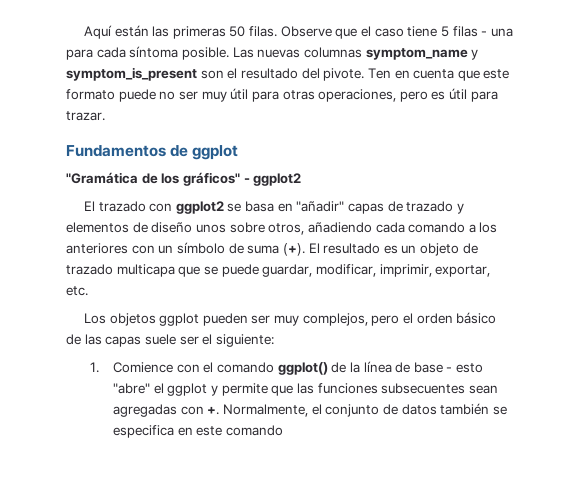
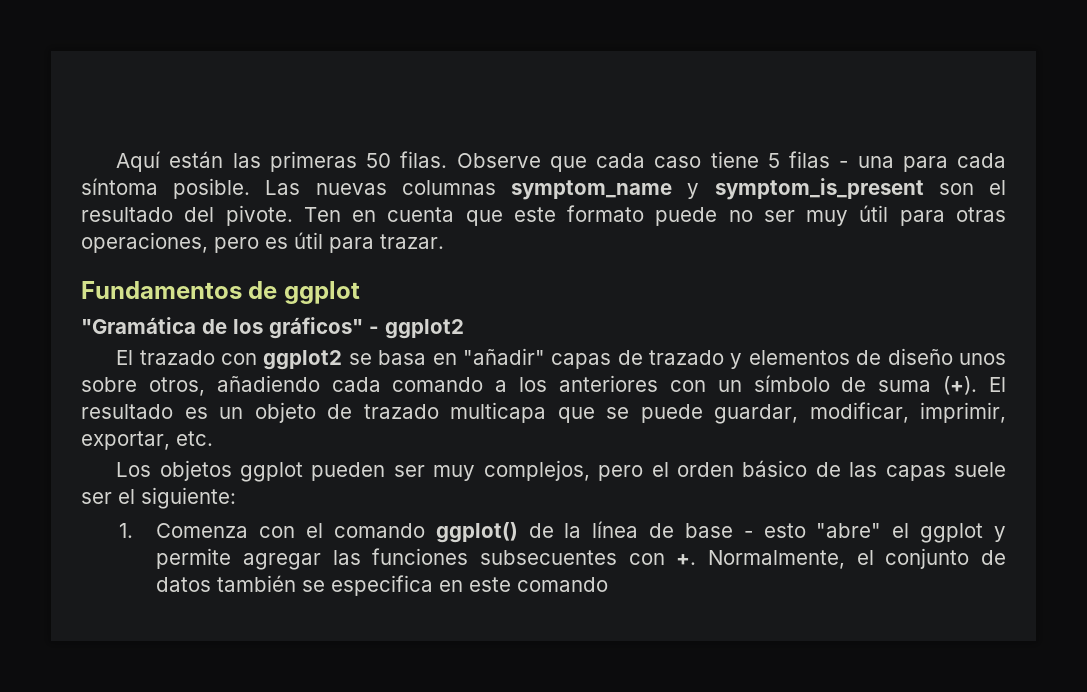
[361,26,372,37] el -> [596,153,646,168] cada
[113,362,174,373] Comience -> [156,523,249,538] Comenza
[271,385,294,396] que -> [243,553,322,570] agregar
[468,385,498,394] [113,404,178,417] sean agregadas -> (618, 557) none

